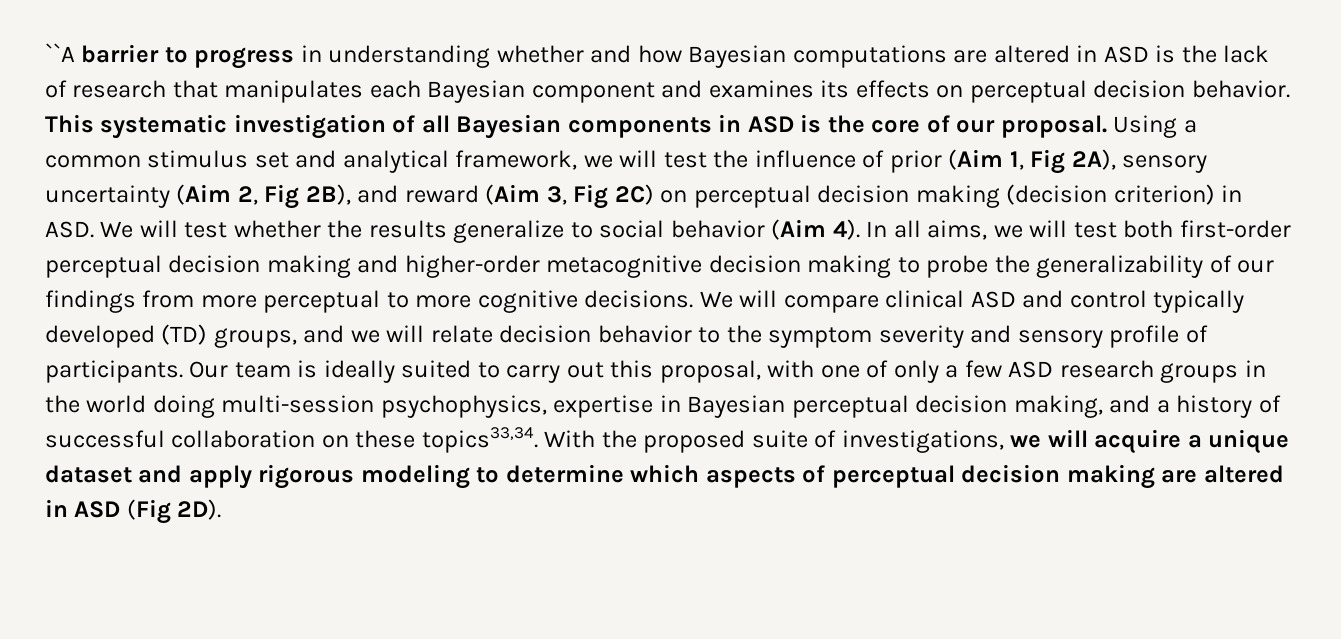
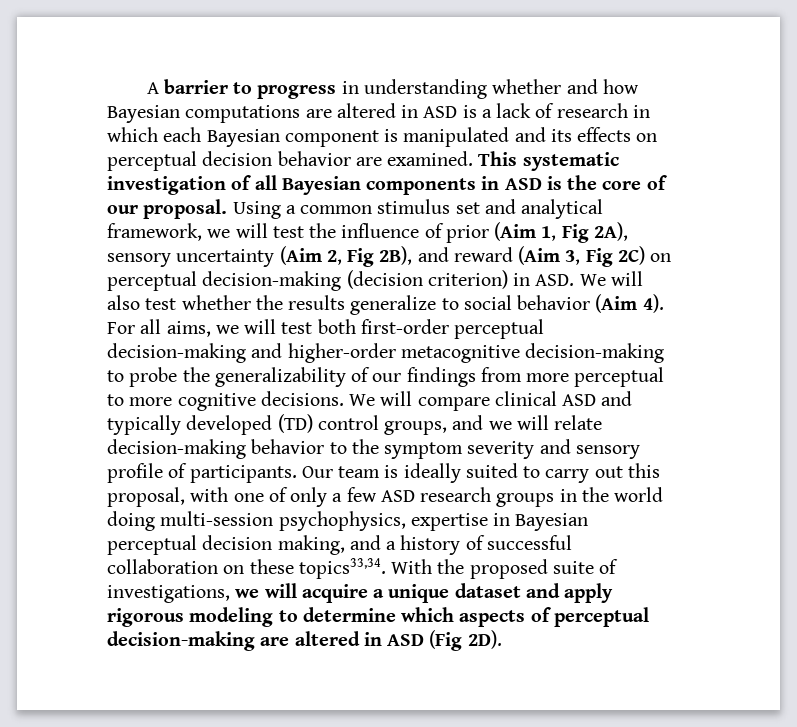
[45,43,75,62] ``A -> [146,82,159,94] A
[1181,45,1217,63] the -> [481,109,492,118] a
[172,80,364,103] that manipulates -> [632,105,650,118] [107,127,158,142] in which
[661,80,814,98] and examines -> [384,127,546,147] is manipulated and
[1191,80,1290,98] behavior. -> [277,151,474,166] behavior are examined.
[817,185,1000,208] decision making -> [202,271,342,291] decision-making
(178, 228) none -> [107,295,140,310] also
[866,221,888,237] In -> [107,322,135,334] For
[168,255,351,278] decision making -> [107,343,246,363] decision-making
[708,255,892,278] decision making -> [525,343,665,363] decision-making
[1069,290,1147,308] control -> (633, 398) none
(208, 334) none -> [317,415,379,430] control
[499,325,592,343] decision -> [107,439,246,459] decision-making
[961,464,1155,489] decision making -> [107,631,255,651] decision-making

